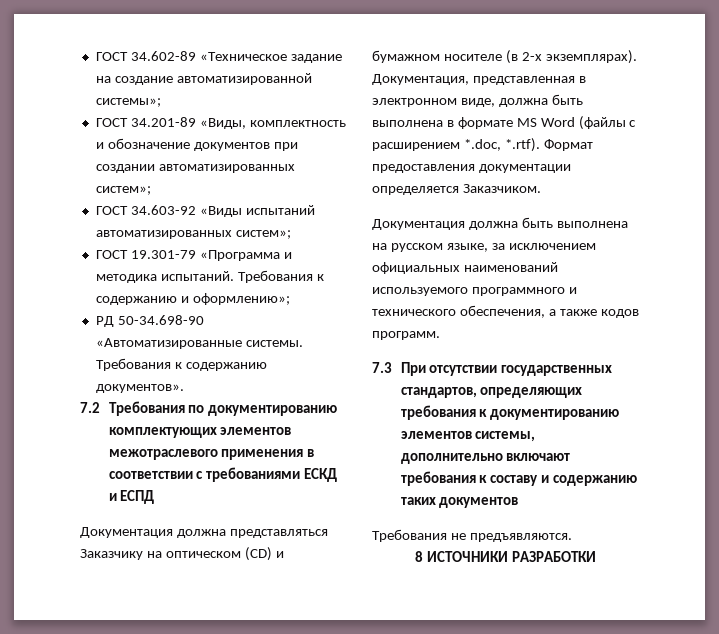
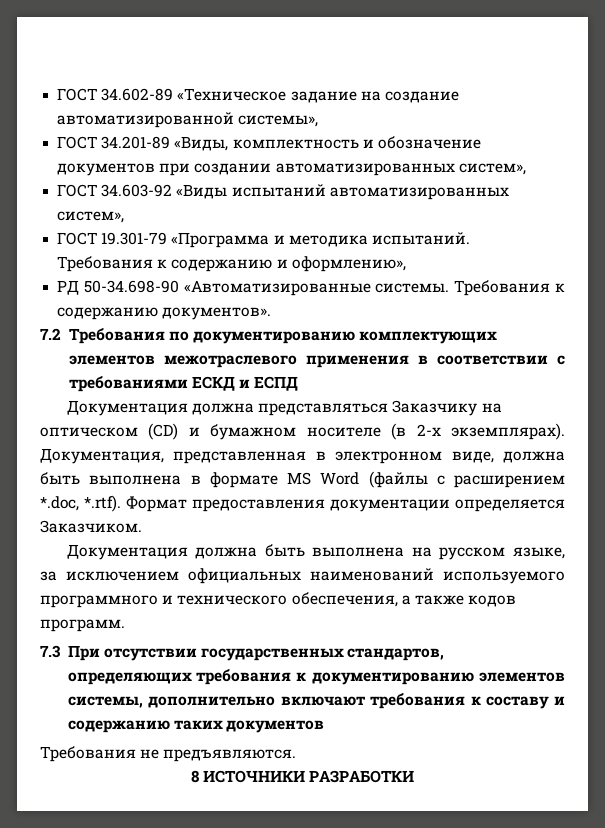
[95,98,161,107] системы»; -> [238,115,319,127] системы»,
[95,186,151,195] систем»; -> [458,163,526,175] систем»,
[235,230,291,239] систем»; -> [57,211,125,223] систем»,
[192,293,290,305] оформлению»; -> [291,256,406,272] оформлению»,

